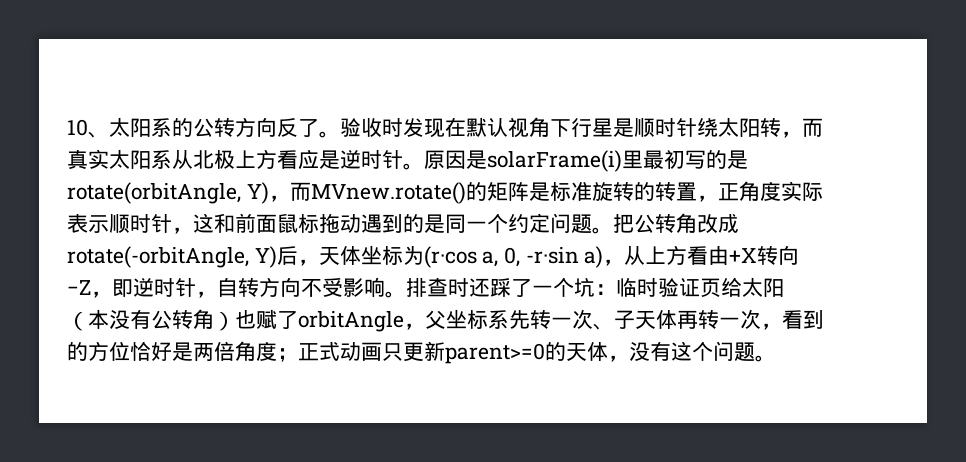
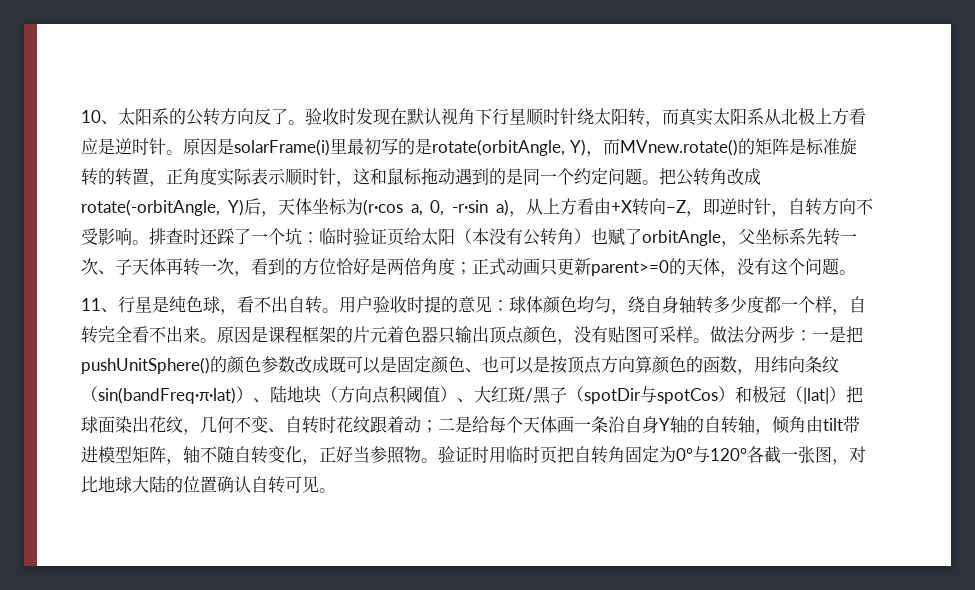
[613,118,634,137] 是 -> (526, 116) none
[235,213,277,233] 前面 -> (387, 176) none
(776, 358) none -> [81,296,866,315] [81,325,863,345] [81,356,839,375] [81,385,863,404] [81,416,860,435] [81,446,866,465] [81,475,336,494] // 11、行星是纯色球，看不出自转。用户验收时提的意见：球体颜色均匀，绕自身轴转多少度都一个样，自转完全看不出来。原因是课程框架的片元着色器只输出顶点颜色，没有贴图可采样。做法分两步：一是把pushUnitSphere()的颜色参数改成既可以是固定颜色、也可以是按顶点方向算颜色的函数，用纬向条纹（sin(bandFreq·π·lat)）、陆地块（方向点积阈值）、大红斑/黑子（spotDir与spotCos）和极冠（|lat|）把球面染出花纹，几何不变、自转时花纹跟着动；二是给每个天体画一条沿自身Y轴的自转轴，倾角由tilt带进模型矩阵，轴不随自转变化，正好当参照物。验证时用临时页把自转角固定为0°与120°各截一张图，对比地球大陆的位置确认自转可见。

